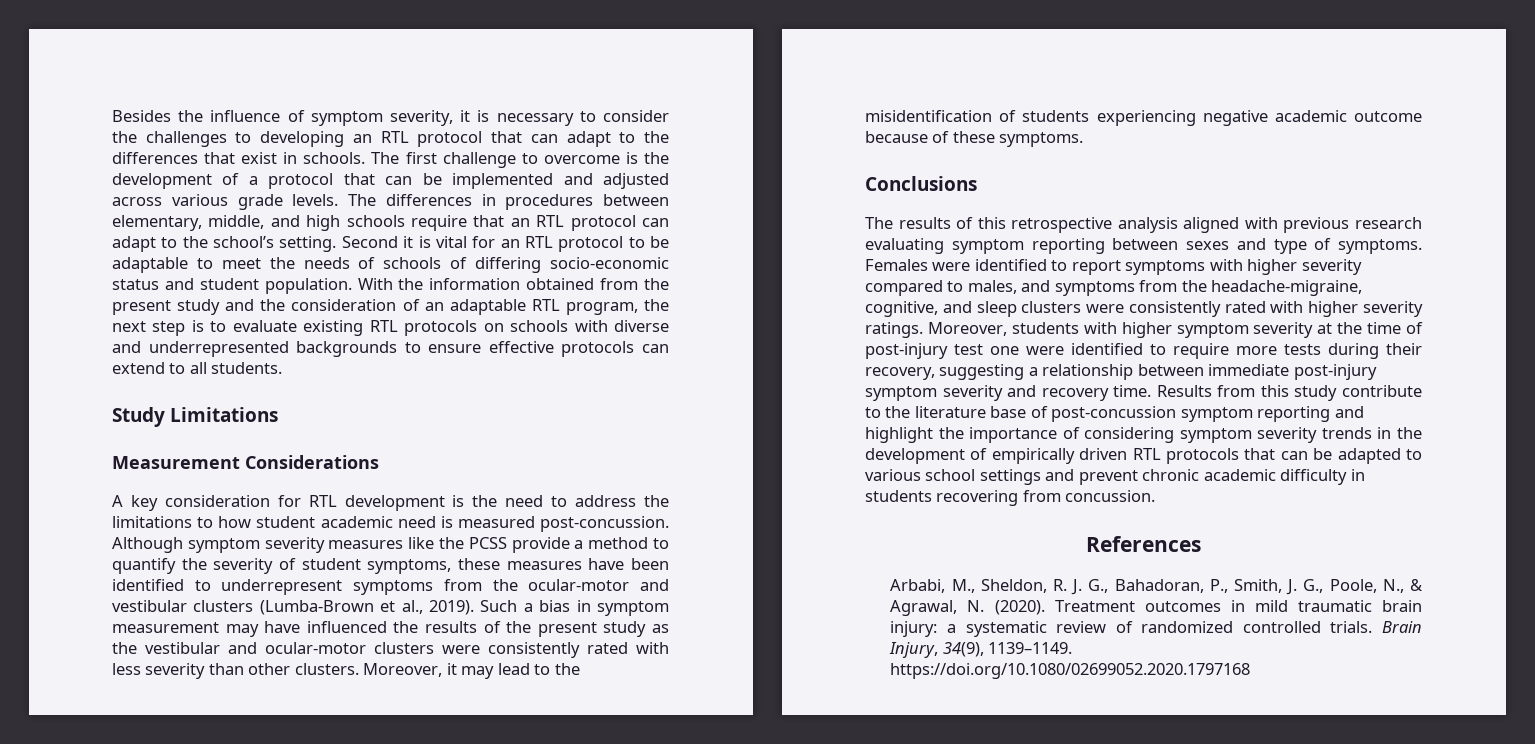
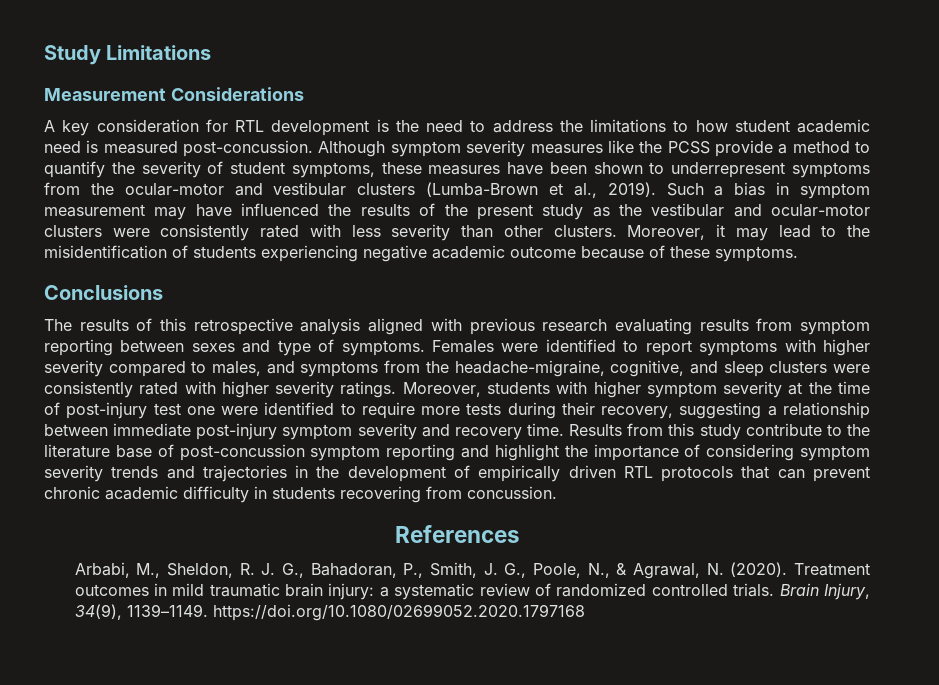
[112,110,669,126] [112,131,670,147] [112,152,669,168] [112,173,670,189] [112,194,669,210] [112,215,669,231] [112,236,669,252] [112,257,670,273] [112,278,670,294] [112,299,670,315] [112,320,669,336] [112,341,669,357] [112,362,283,374] Besides the influence of symptom severity, it is necessary to consider the challenges to developing an RTL protocol that can adapt to the differences that exist in schools. The first challenge to overcome is the development of a protocol that can be implemented and adjusted across various grade levels. The differences in procedures between elementary, middle, and high schools require that an RTL protocol can adapt to the school’s setting. Second it is vital for an RTL protocol to be adaptable to meet the needs of schools of differing socio-economic status and student population. With the information obtained from the present study and the consideration of an adaptable RTL program, the next step is to evaluate existing RTL protocols on schools with diverse and underrepresented backgrounds to ensure effective protocols can extend to all students. // -> (44, 55) none
[112,579,184,591] identified -> [593,162,643,174] shown
(944, 246) none -> [699,318,793,331] results from
(1372, 433) none -> [166,465,287,482] and trajectories
[1313,448,1422,464] [865,469,1075,485] be adapted to various school settings and -> (805, 474) none

